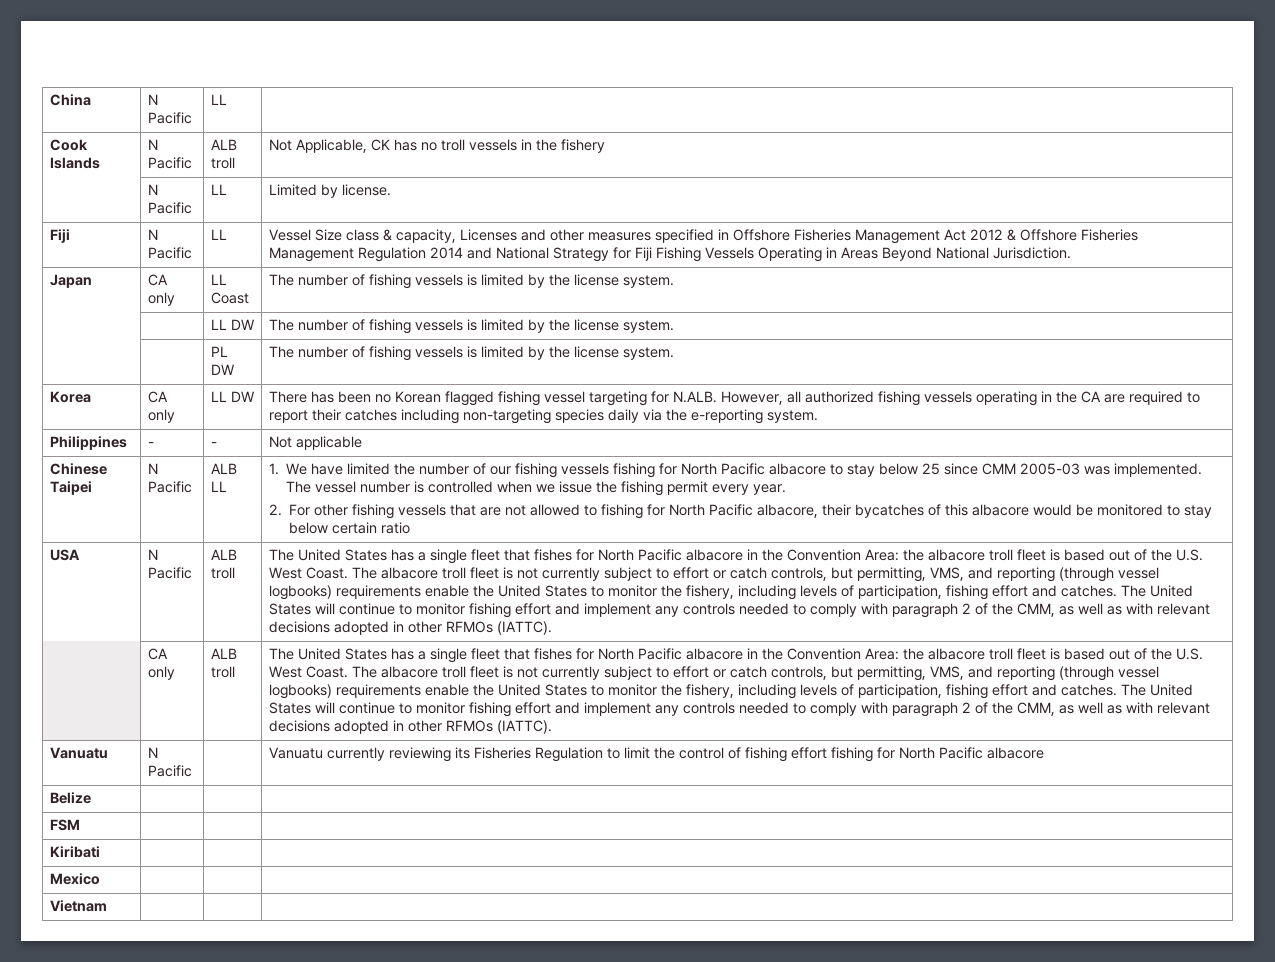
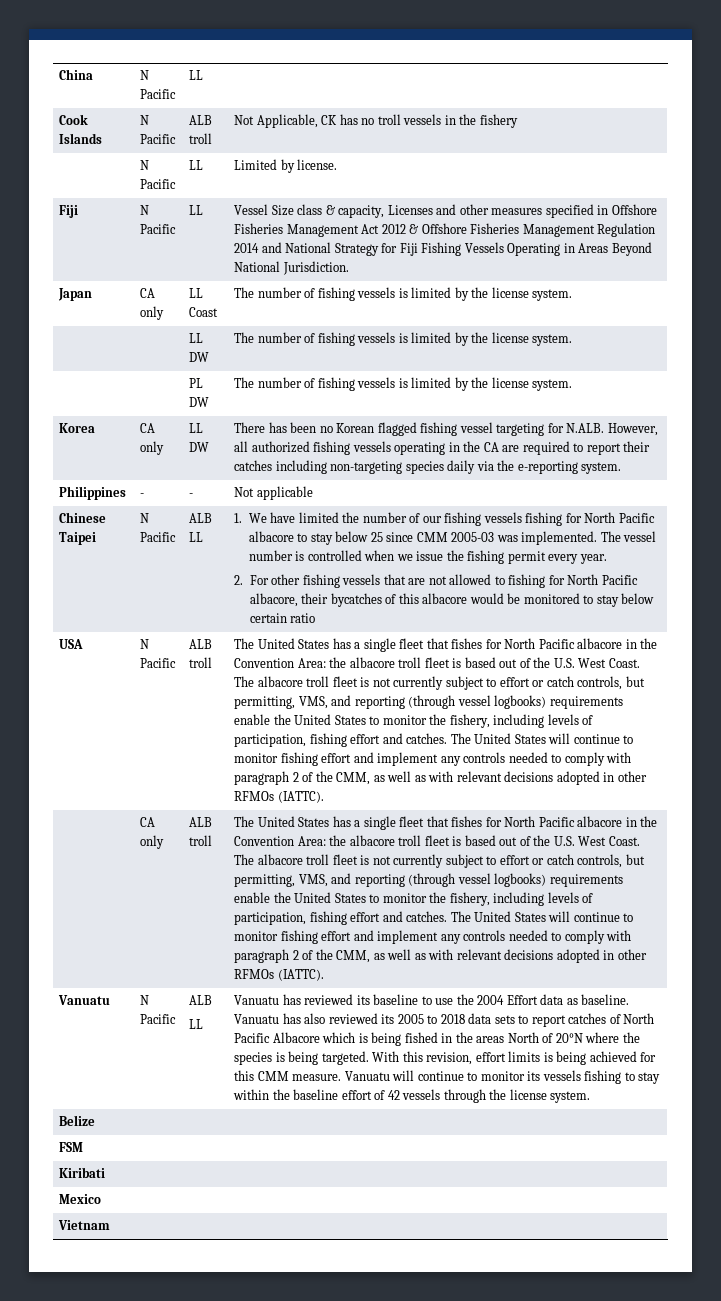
[268,747,1044,762] | Vanuatu currently reviewing its Fisheries Regulation to limit the control of fishing effort fishing for North Pacific albacore -> [189,995,213,1005] [189,1019,204,1029] [234,994,630,1005] [234,1013,655,1027] [234,1032,640,1046] [234,1051,657,1065] [234,1070,661,1084] [233,1089,591,1103] ALB // LL | Vanuatu has reviewed its baseline to use the 2004 Effort data as baseline. Vanuatu has also reviewed its 2005 to 2018 data sets to report catches of North Pacific Albacore which is being fished in the areas North of 20°N where the species is being targeted. With this revision, effort limits is being achieved for this CMM measure. Vanuatu will continue to monitor its vessels fishing to stay within the baseline effort of 42 vessels through the license system.

